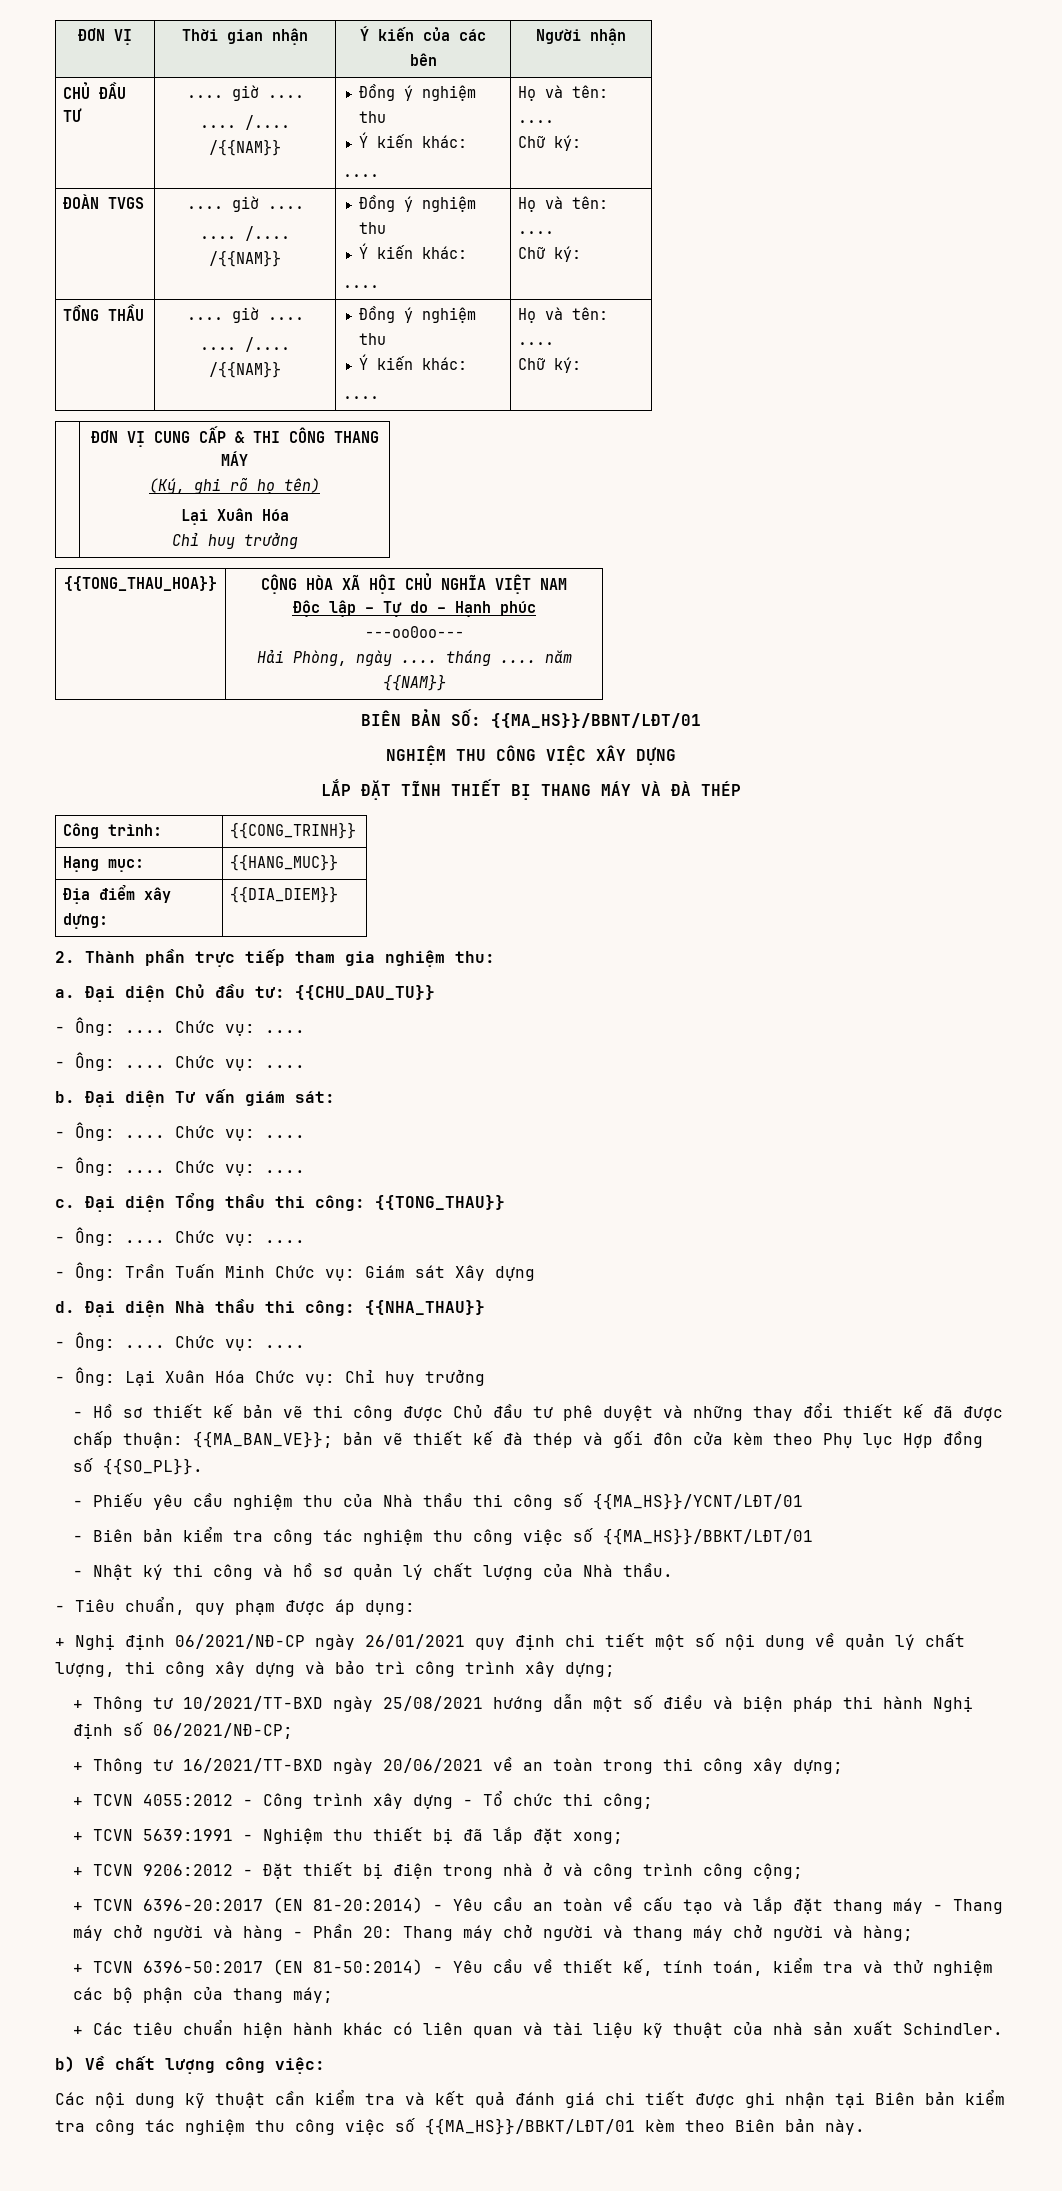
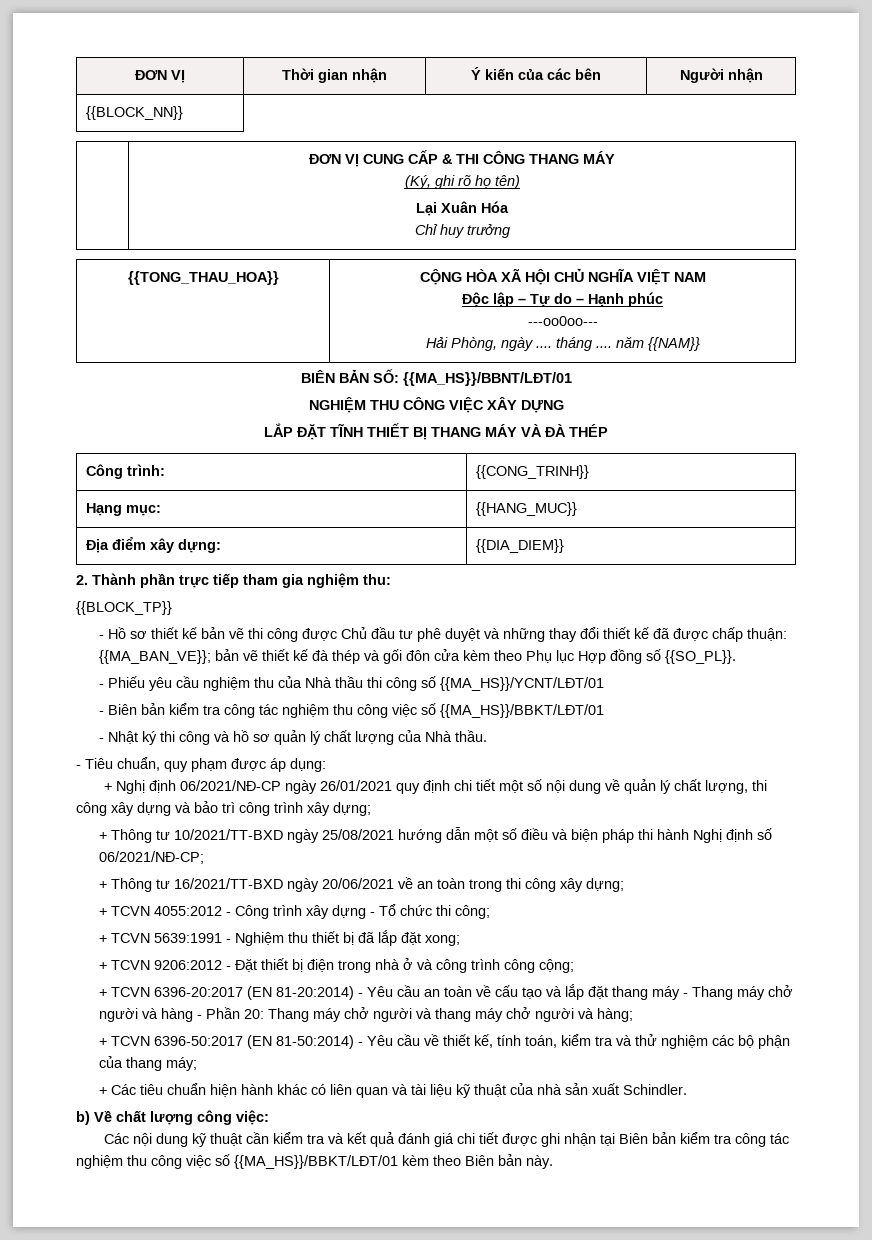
[63,82,127,99] [63,108,83,122] [186,85,304,101] [200,115,290,130] [209,139,281,156] [359,84,477,101] [359,111,387,123] [359,132,468,148] [343,174,380,177] [518,85,609,101] [518,120,555,123] [518,135,582,151] [63,194,145,209] [186,196,304,212] [200,226,290,241] [209,250,281,267] [359,195,477,212] [359,222,387,234] [359,243,468,259] [343,285,380,288] [518,196,609,212] [518,231,555,234] [518,246,582,262] [63,304,145,321] [186,307,304,323] [200,337,290,352] [209,361,281,378] [359,306,477,323] [359,333,387,345] [359,354,468,370] [343,396,380,399] [518,307,609,323] [518,342,555,345] [518,357,582,373] CHỦ ĐẦU TƯ | .... giờ .... // .... /.... /{{NAM}} | Đồng ý nghiệm thu // Ý kiến khác: // .... | Họ và tên: .... // Chữ ký: // ĐOÀN TVGS | .... giờ .... // .... /.... /{{NAM}} | Đồng ý nghiệm thu // Ý kiến khác: // .... | Họ và tên: .... // Chữ ký: // TỔNG THẦU | .... giờ .... // .... /.... /{{NAM}} | Đồng ý nghiệm thu // Ý kiến khác: // .... | Họ và tên: .... // Chữ ký: -> [85,106,183,120] {{BLOCK_NN}}
[55,984,435,1002] [55,1017,305,1036] [55,1052,305,1071] [55,1089,335,1107] [55,1122,305,1141] [55,1157,305,1176] [55,1193,505,1212] [55,1227,305,1246] [55,1262,535,1281] [55,1299,485,1317] [55,1332,305,1351] [55,1367,485,1386] a. Đại diện Chủ đầu tư: {{CHU_DAU_TU}} // - Ông: .... Chức vụ: .... // - Ông: .... Chức vụ: .... // b. Đại diện Tư vấn giám sát: // - Ông: .... Chức vụ: .... // - Ông: .... Chức vụ: .... // c. Đại diện Tổng thầu thi công: {{TONG_THAU}} // - Ông: .... Chức vụ: .... // - Ông: Trần Tuấn Minh Chức vụ: Giám sát Xây dựng // d. Đại diện Nhà thầu thi công: {{NHA_THAU}} // - Ông: .... Chức vụ: .... // - Ông: Lại Xuân Hóa Chức vụ: Chỉ huy trưởng -> [76,601,172,615] {{BLOCK_TP}}

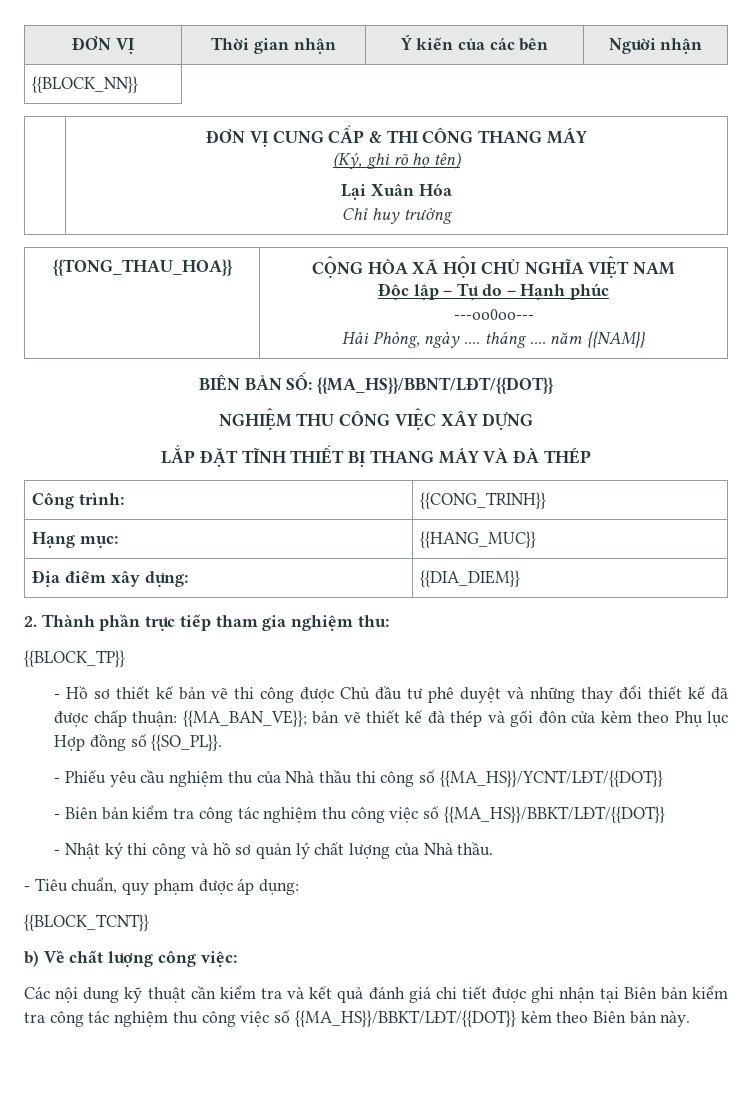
[402,372,572,386] {{MA_HS}}/BBNT/LĐT/01 -> [317,377,555,394] {{MA_HS}}/BBNT/LĐT/{{DOT}}
[440,677,605,691] {{MA_HS}}/YCNT/LĐT/01 -> [439,770,663,787] {{MA_HS}}/YCNT/LĐT/{{DOT}}
[440,704,605,718] {{MA_HS}}/BBKT/LĐT/01 -> [443,806,665,823] {{MA_HS}}/BBKT/LĐT/{{DOT}}
[103,779,767,794] [76,801,371,816] [99,827,773,843] [99,851,205,864] [99,877,625,892] [99,904,491,919] [99,930,461,946] [99,958,575,973] [99,984,794,1000] [99,1007,634,1022] [99,1034,791,1049] [99,1056,198,1071] [99,1083,688,1098] + Nghị định 06/2021/NĐ-CP ngày 26/01/2021 quy định chi tiết một số nội dung về quản lý chất lượng, thi công xây dựng và bảo trì công trình xây dựng; // + Thông tư 10/2021/TT-BXD ngày 25/08/2021 hướng dẫn một số điều và biện pháp thi hành Nghị định số 06/2021/NĐ-CP; // + Thông tư 16/2021/TT-BXD ngày 20/06/2021 về an toàn trong thi công xây dựng; // + TCVN 4055:2012 - Công trình xây dựng - Tổ chức thi công; // + TCVN 5639:1991 - Nghiệm thu thiết bị đã lắp đặt xong; // + TCVN 9206:2012 - Đặt thiết bị điện trong nhà ở và công trình công cộng; // + TCVN 6396-20:2017 (EN 81-20:2014) - Yêu cầu an toàn về cấu tạo và lắp đặt thang máy - Thang máy chở người và hàng - Phần 20: Thang máy chở người và thang máy chở người và hàng; // + TCVN 6396-50:2017 (EN 81-50:2014) - Yêu cầu về thiết kế, tính toán, kiểm tra và thử nghiệm các bộ phận của thang máy; // + Các tiêu chuẩn hiện hành khác có liên quan và tài liệu kỹ thuật của nhà sản xuất Schindler. -> [24,914,149,931] {{BLOCK_TCNT}}
[234,1155,398,1169] {{MA_HS}}/BBKT/LĐT/01 -> [294,1010,516,1027] {{MA_HS}}/BBKT/LĐT/{{DOT}}

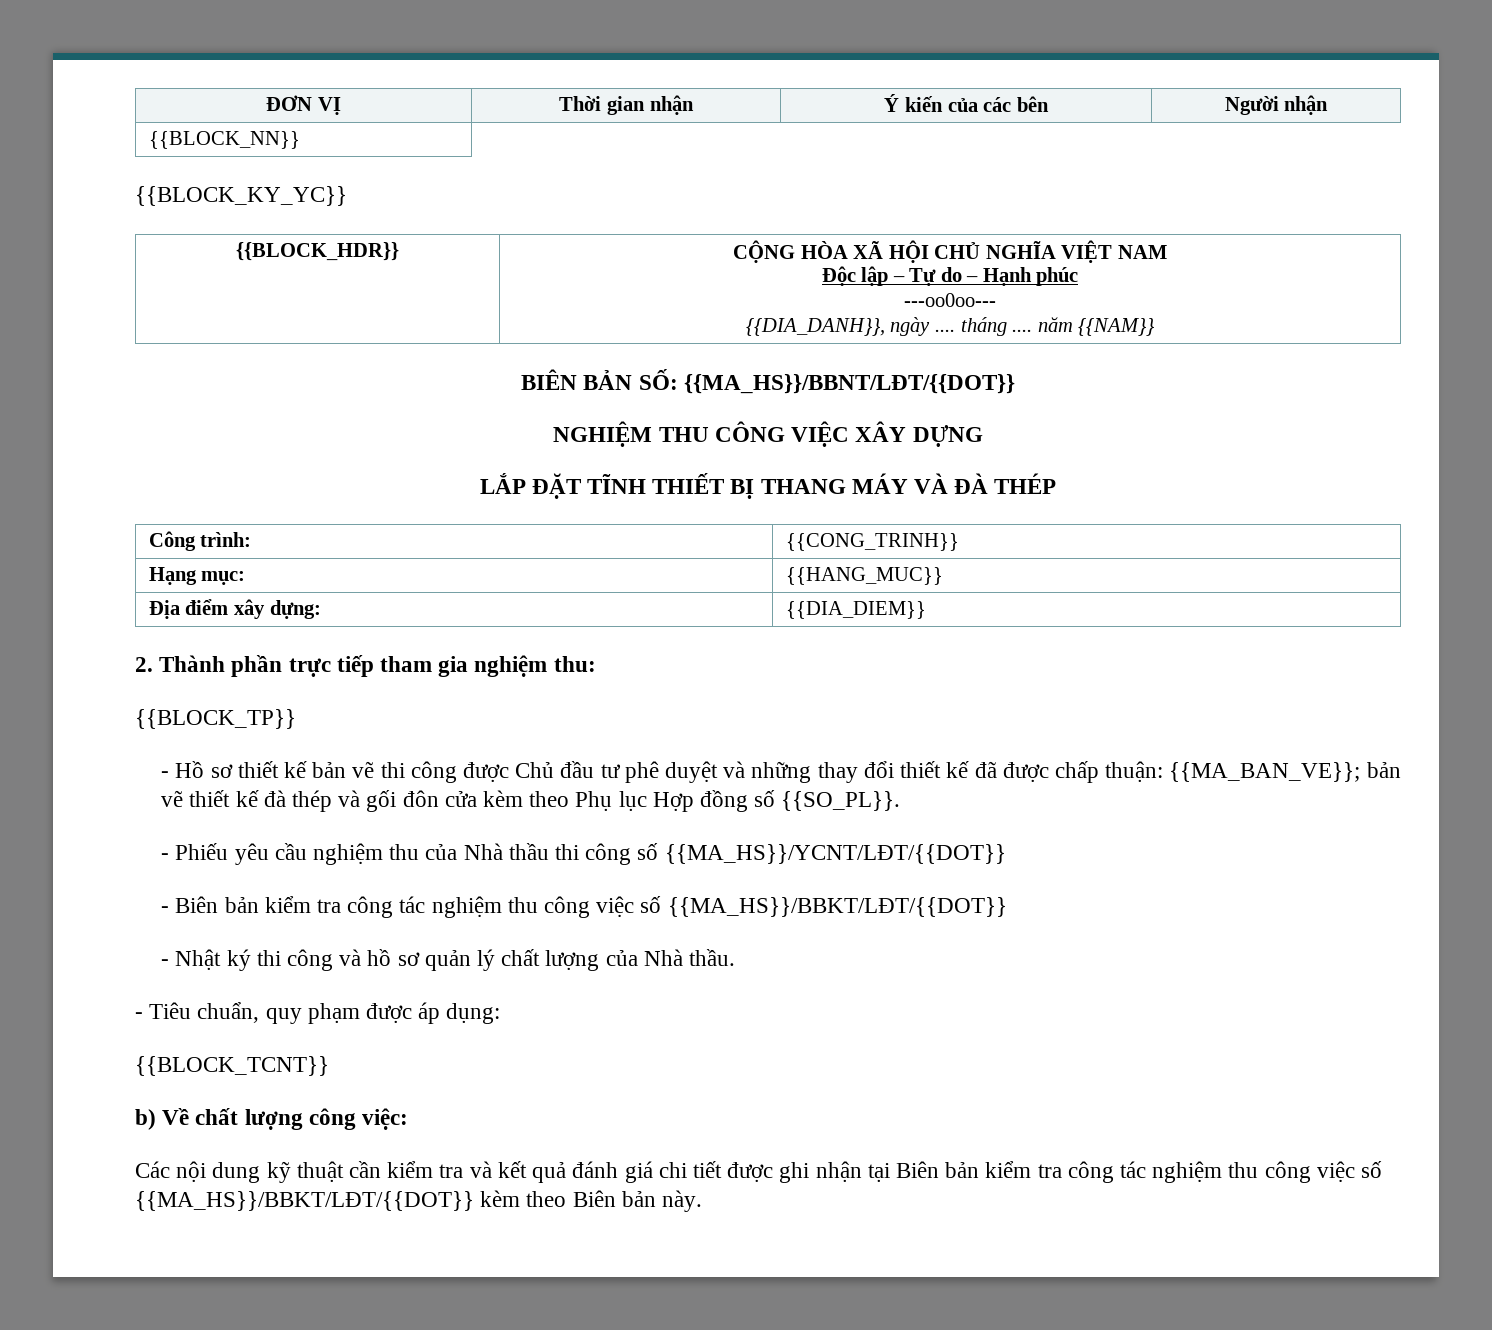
[206,125,587,147] [333,152,461,169] [341,183,452,200] [342,208,453,224] [52,259,233,276] // | ĐƠN VỊ CUNG CẤP & THI CÔNG THANG MÁY // (Ký, ghi rõ họ tên) // Lại Xuân Hóa // Chỉ huy trưởng // {{TONG_THAU_HOA}} -> [135,186,347,206] [236,242,399,261] // {{BLOCK_KY_YC}} // {{BLOCK_HDR}}
[341,331,420,348] Hải Phòng, -> [745,318,885,336] {{DIA_DANH}},

